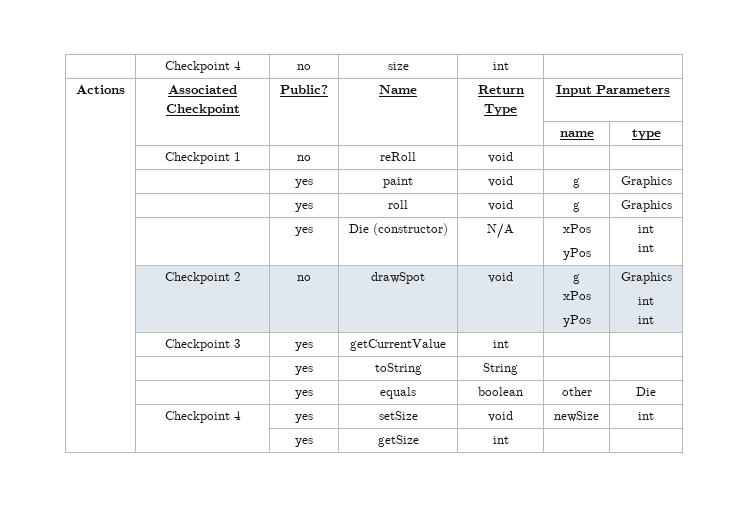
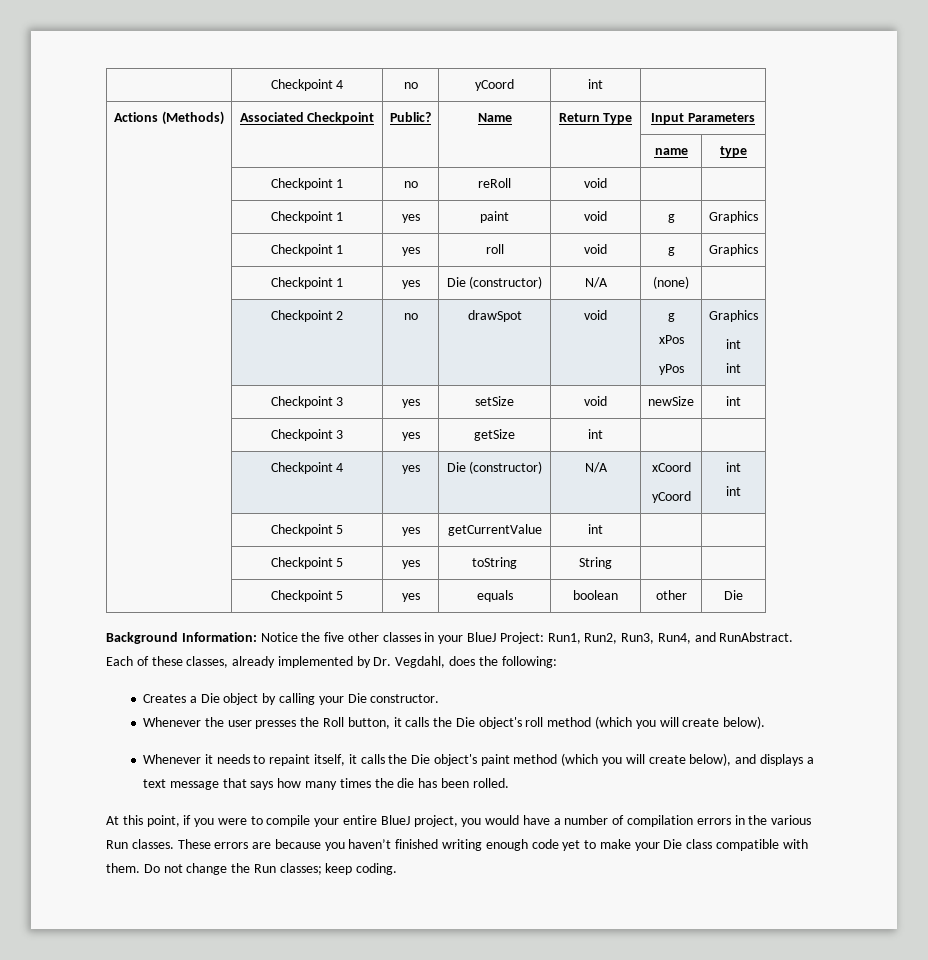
[387,62,409,70] size -> [475,79,514,91] yCoord
(125, 89) none -> [161,111,224,125] (Methods)
(513, 157) none -> [270,211,344,223] Checkpoint 1
(672, 182) none -> [270,244,344,256] Checkpoint 1
[295,227,313,236] [348,223,448,236] [487,223,514,239] [562,224,591,233] [562,248,591,260] [638,225,654,233] [638,244,654,252] | yes | Die (constructor) | N/A | xPos // yPos | int // int -> [270,277,344,289] [401,280,420,289] [446,276,543,289] [584,277,608,288] [653,276,689,289] Checkpoint 1 | yes | Die (constructor) | N/A | (none) |
(313, 346) none -> [475,396,514,406] [584,396,607,406] [648,396,694,406] [726,396,741,406] [270,429,344,441] [401,432,420,441] [474,429,515,441] [588,429,603,439] [270,462,344,474] [401,465,420,474] [446,461,543,474] [584,462,608,473] [651,462,691,472] [651,491,691,503] [726,462,741,472] [726,486,741,496] [270,524,344,536] [401,527,420,536] | setSize | void | newSize | int // | Checkpoint 3 | yes | getSize | int | | // | Checkpoint 4 | yes | Die (constructor) | N/A | xCoord // yCoord | int // int // | Checkpoint 5 | yes
(509, 344) none -> [270,557,344,569] Checkpoint 5
(518, 369) none -> [270,590,344,602] Checkpoint 5
[164,411,241,423] [295,414,313,423] [378,411,418,420] [488,411,513,422] [554,411,599,422] [638,412,654,420] [295,438,313,447] [377,435,419,447] [492,436,509,444] // | Checkpoint 4 | yes | setSize | void | newSize | int // | | yes | getSize | int | | -> [106,632,794,644] [106,656,557,668] [143,693,440,705] [143,716,766,729] [143,753,814,766] [143,778,509,790] [106,815,812,827] [106,839,808,851] [106,863,398,875] // Background Information: Notice the five other classes in your BlueJ Project: Run1, Run2, Run3, Run4, and RunAbstract. Each of these classes, already implemented by Dr. Vegdahl, does the following: // Creates a Die object by calling your Die constructor. // Whenever the user presses the Roll button, it calls the Die object's roll method (which you will create below). // Whenever it needs to repaint itself, it calls the Die object's paint method (which you will create below), and displays a text message that says how many times the die has been rolled. // At this point, if you were to compile your entire BlueJ project, you would have a number of compilation errors in the various Run classes. These errors are because you haven’t finished writing enough code yet to make your Die class compatible with them. Do not change the Run classes; keep coding.

